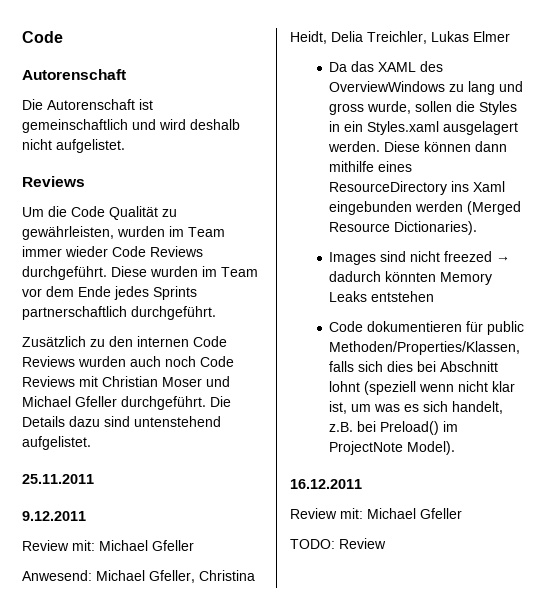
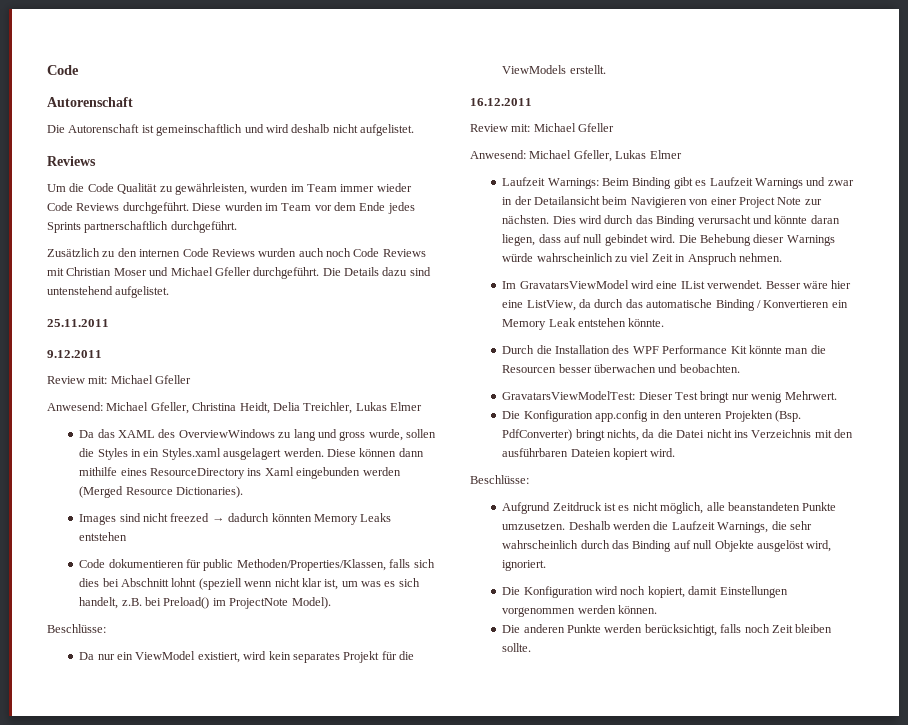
(456, 448) none -> [47,624,106,633] [79,651,414,663] [502,65,606,74] // Beschlüsse: // Da nur ein ViewModel existiert, wird kein separates Projekt für die ViewModels erstellt.
[290,538,386,549] TODO: Review -> [470,150,682,162] [502,177,854,189] [502,196,822,208] [502,215,840,227] [502,234,835,246] [502,253,782,265] [502,280,852,289] [502,299,848,311] [502,318,665,330] [502,345,826,354] [502,364,740,373] [502,391,837,403] [502,410,801,422] [502,429,853,441] [502,448,676,460] [470,475,529,484] [502,502,837,514] [502,521,812,533] [502,540,832,552] [502,560,547,571] [502,586,788,598] [502,605,657,617] [502,624,833,636] [502,643,532,652] Anwesend: Michael Gfeller, Lukas Elmer // Laufzeit Warnings: Beim Binding gibt es Laufzeit Warnings und zwar in der Detailansicht beim Navigieren von einer Project Note zur nächsten. Dies wird durch das Binding verursacht und könnte daran liegen, dass auf null gebindet wird. Die Behebung dieser Warnings würde wahrscheinlich zu viel Zeit in Anspruch nehmen. // Im GravatarsViewModel wird eine IList verwendet. Besser wäre hier eine ListView, da durch das automatische Binding / Konvertieren ein Memory Leak entstehen könnte. // Durch die Installation des WPF Performance Kit könnte man die Resourcen besser überwachen und beobachten. // GravatarsViewModelTest: Dieser Test bringt nur wenig Mehrwert. // Die Konfiguration app.config in den unteren Projekten (Bsp. PdfConverter) bringt nichts, da die Datei nicht ins Verzeichnis mit den ausführbaren Dateien kopiert wird. // Beschlüsse: // Aufgrund Zeitdruck ist es nicht möglich, alle beanstandeten Punkte umzusetzen. Deshalb werden die Laufzeit Warnings, die sehr wahrscheinlich durch das Binding auf null Objekte ausgelöst wird, ignoriert. // Die Konfiguration wird noch kopiert, damit Einstellungen vorgenommen werden können. // Die anderen Punkte werden berücksichtigt, falls noch Zeit bleiben sollte.

